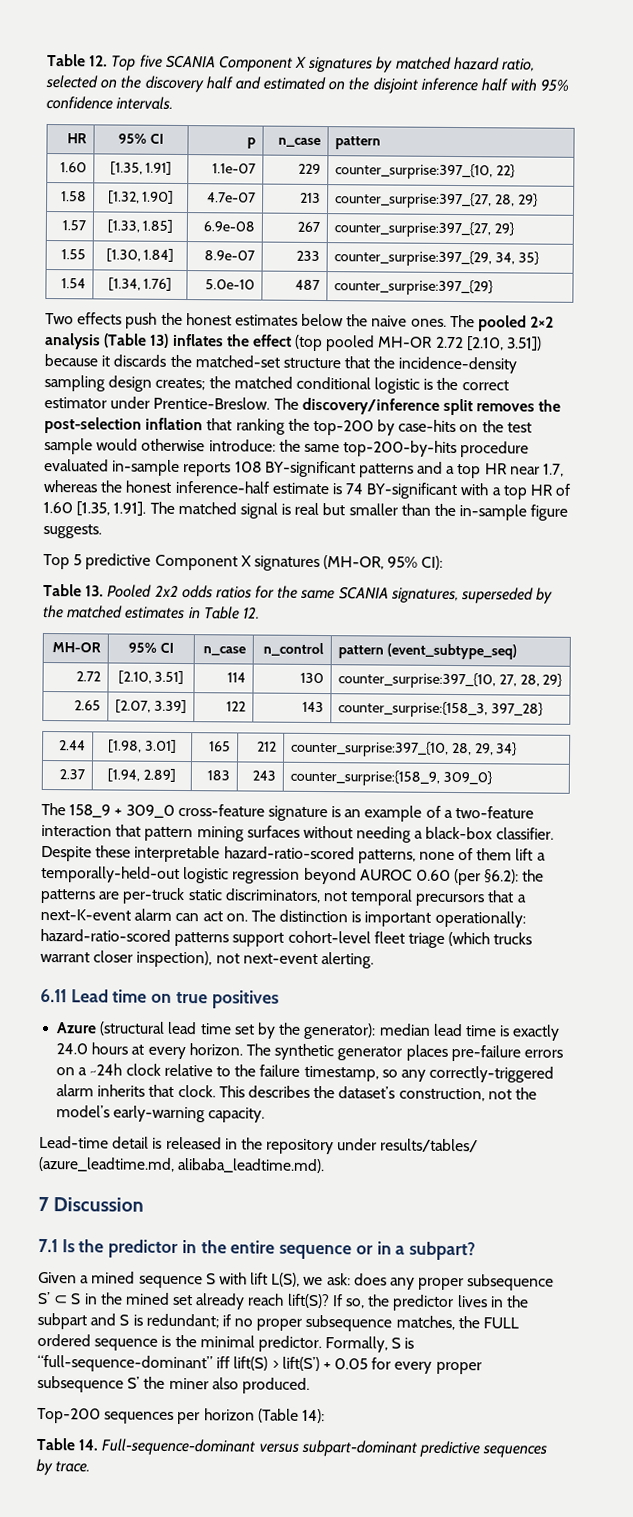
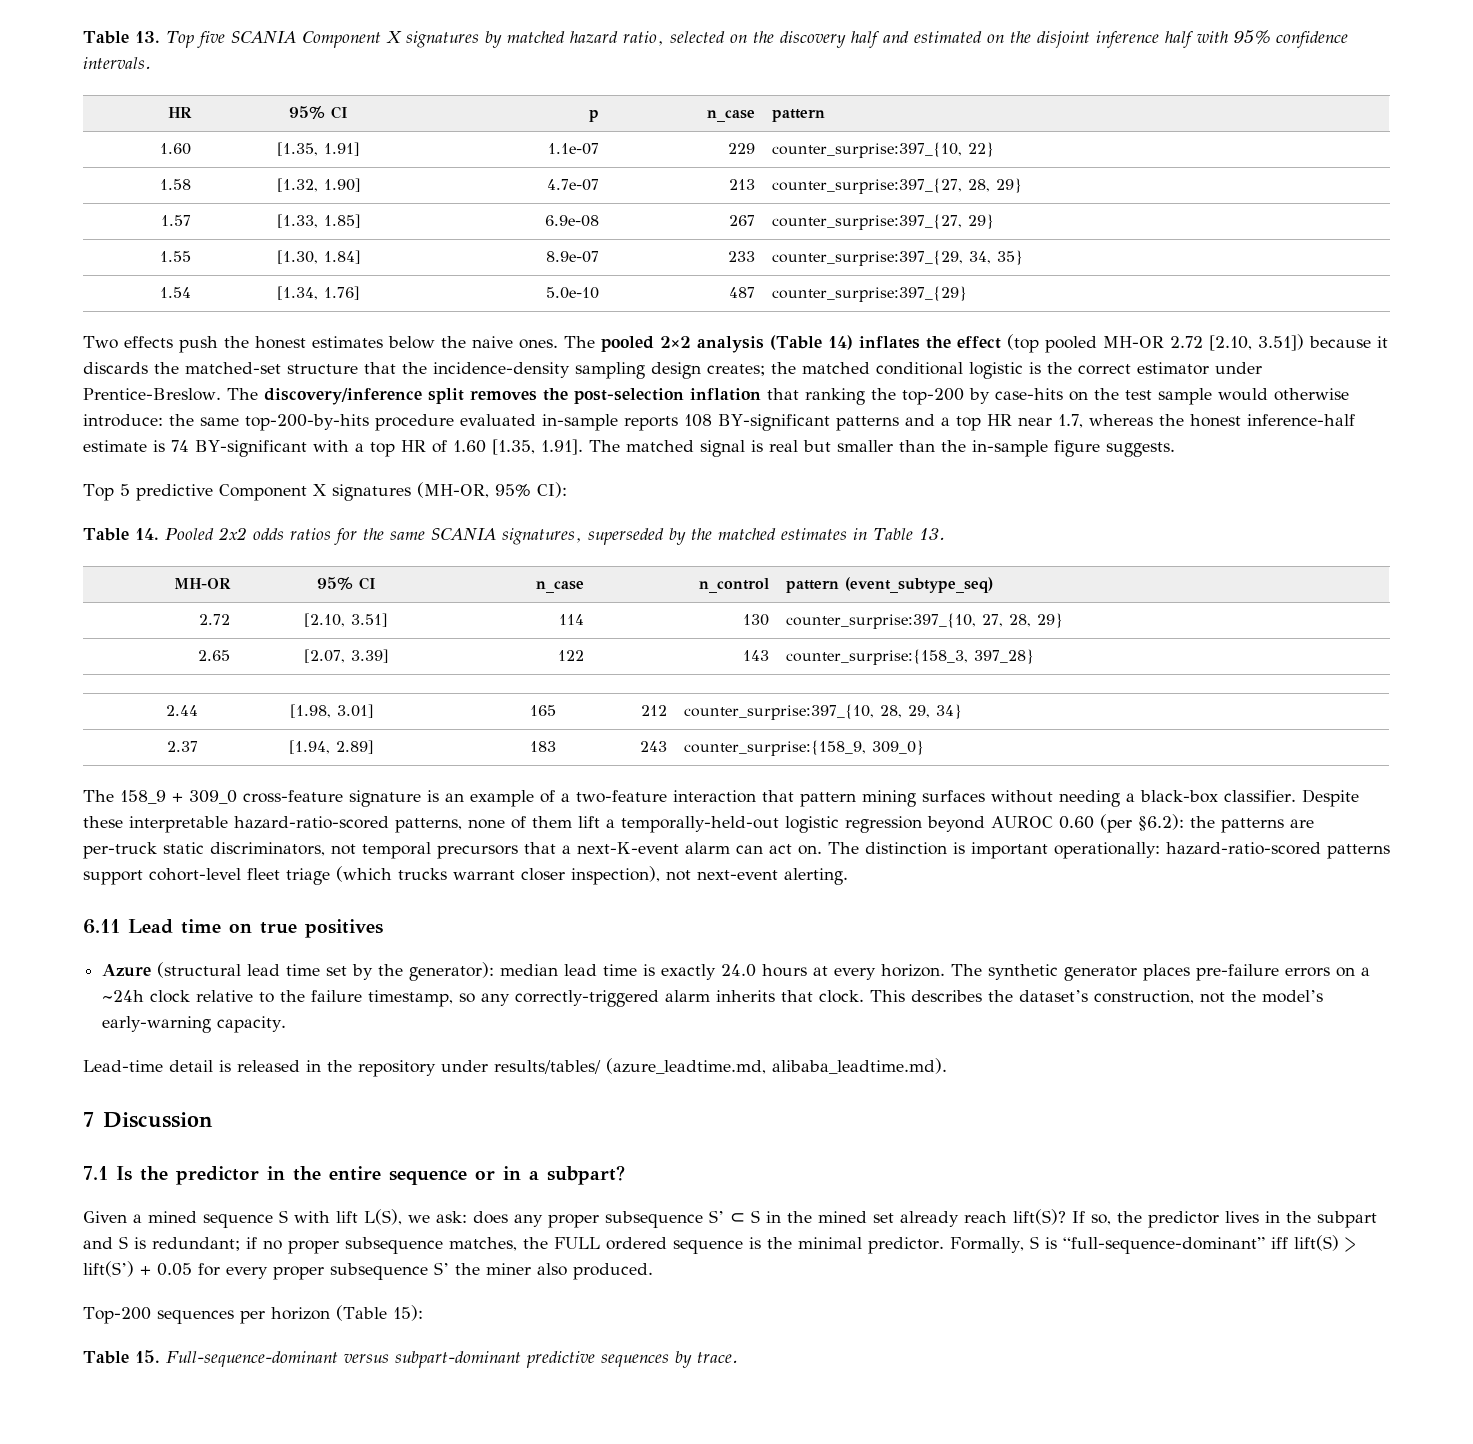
[47,54,109,67] Table 12. -> [83,31,160,44] Table 13.
[150,333,170,348] 13) -> [827,335,853,350] 14)
[85,585,105,597] 13. -> [134,528,159,540] 14.
[242,606,260,619] 12. -> [918,528,945,540] 13.
[301,1408,325,1424] [36,1437,100,1451] 14): // Table 14. -> [392,1305,423,1321] [83,1350,160,1364] 15): // Table 15.

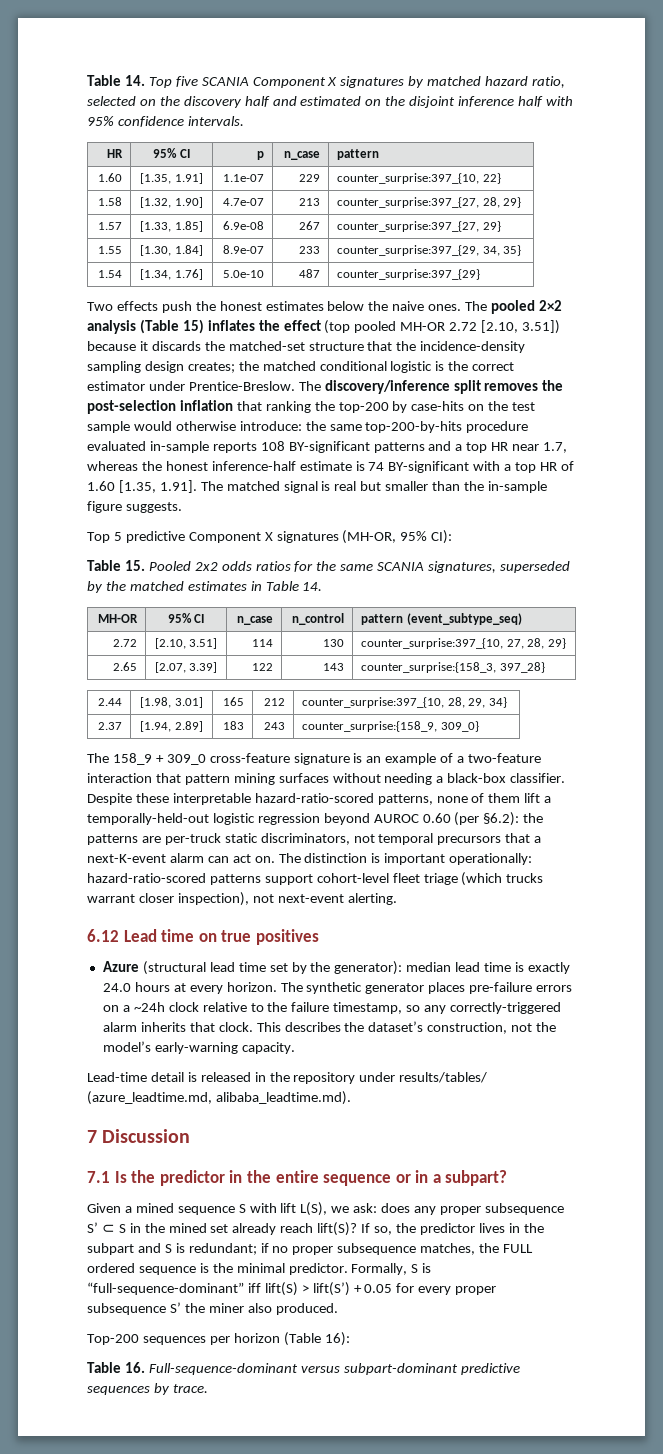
[83,31,160,44] Table 13. -> [87,75,145,86] Table 14.
[827,335,853,350] 14) -> [182,319,204,334] 15)
[134,528,159,540] 14. -> [124,560,145,571] 15.
[918,528,945,540] 13. -> [302,582,323,591] 14.
[83,919,120,934] 6.11 -> [87,929,119,942] 6.12
[392,1305,423,1321] [83,1350,160,1364] 15): // Table 15. -> [324,1332,350,1346] [87,1362,145,1373] 16): // Table 16.

